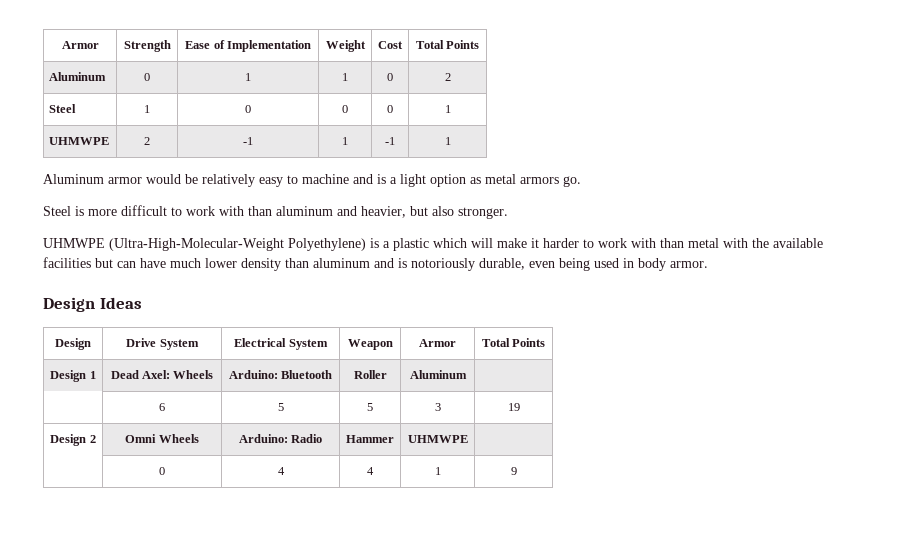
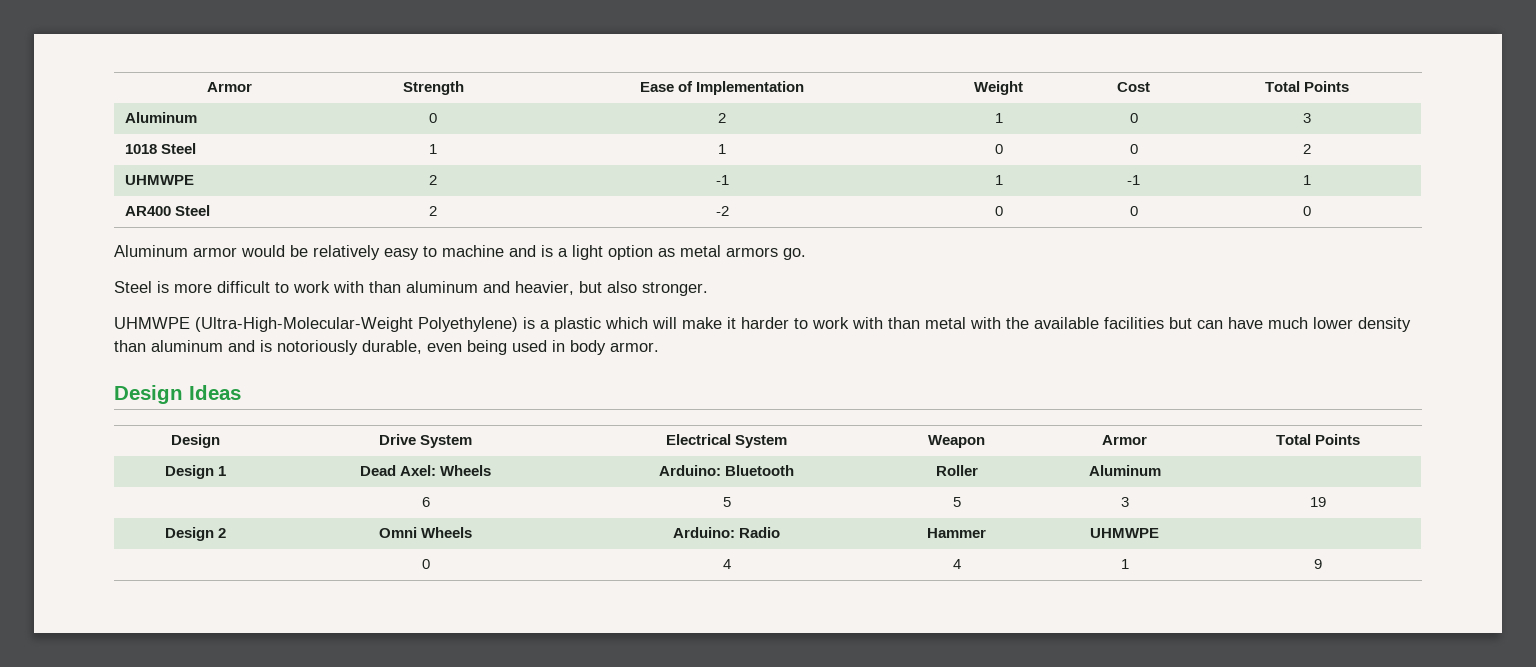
[245,73,251,81] [341,73,348,81] [386,73,393,81] [444,73,451,81] 1 | 1 | 0 | 2 // -> [718,113,726,123] [994,113,1003,123] [1129,113,1138,123] [1303,113,1311,123] [124,144,157,154] 2 | 1 | 0 | 3 // 1018
[245,105,251,113] [341,105,348,113] [386,105,393,113] [444,105,451,113] | 0 | 0 | 0 | 1 -> [718,144,726,154] [994,144,1003,154] [1129,144,1138,154] [1303,144,1311,154] | 1 | 0 | 0 | 2
(451, 141) none -> [124,205,210,216] [429,206,437,216] [715,206,729,216] [994,206,1003,216] [1129,206,1138,216] [1303,206,1311,216] // AR400 Steel | 2 | -2 | 0 | 0 | 0

